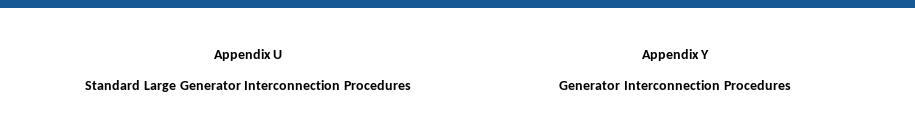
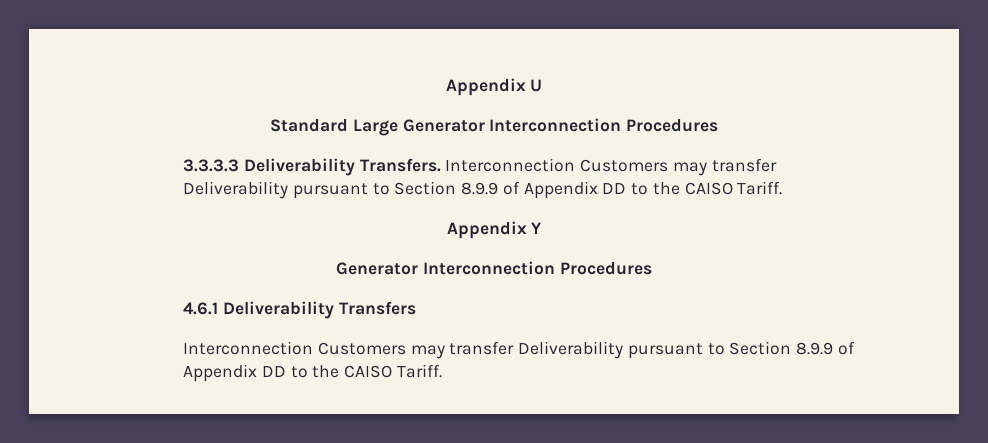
(412, 85) none -> [183,158,777,176] [183,181,783,199] // 3.3.3.3 Deliverability Transfers. Interconnection Customers may transfer Deliverability pursuant to Section 8.9.9 of Appendix DD to the CAISO Tariff.
(791, 85) none -> [183,301,416,319] [183,341,855,359] [183,364,442,382] // 4.6.1 Deliverability Transfers // Interconnection Customers may transfer Deliverability pursuant to Section 8.9.9 of Appendix DD to the CAISO Tariff.

